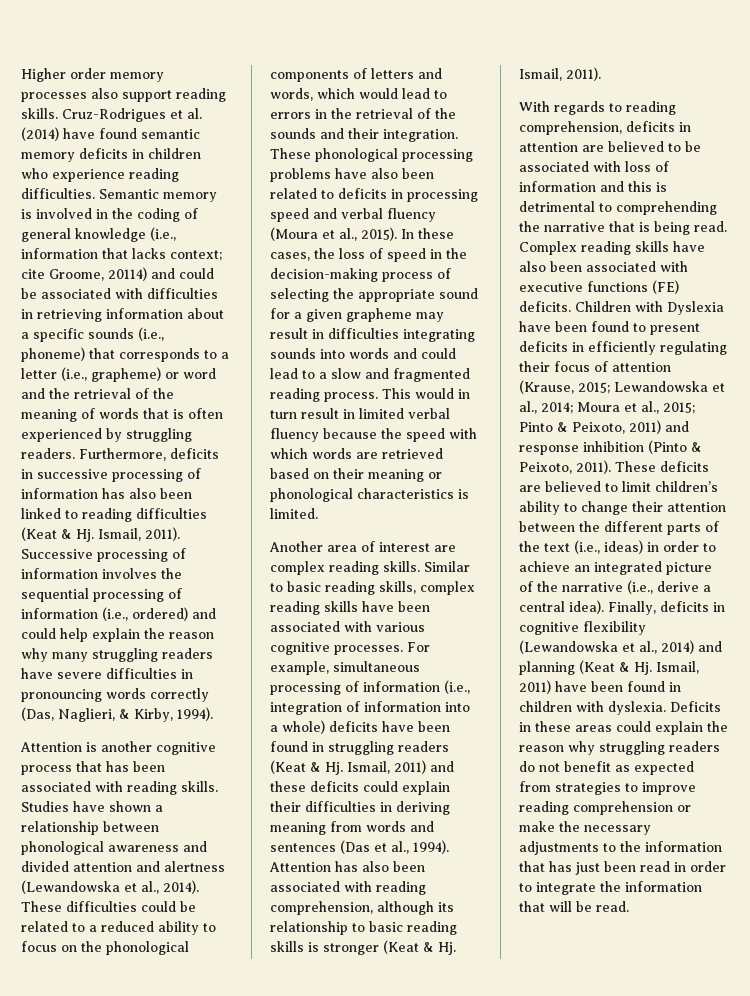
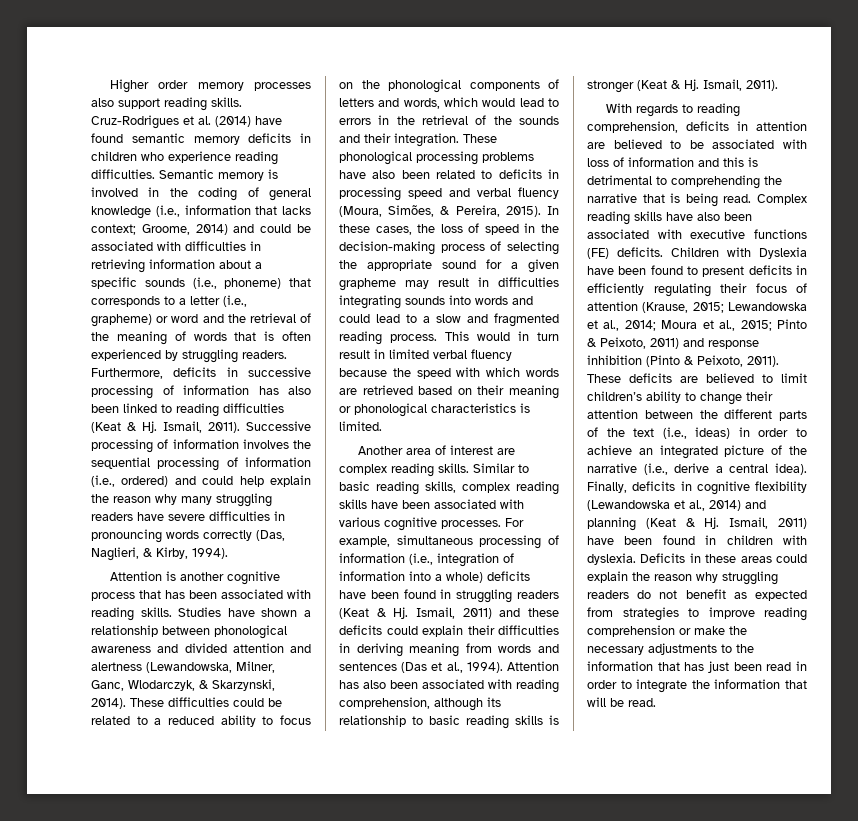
[21,267,147,281] cite Groome, 20114) -> [141,224,228,235] Groome, 2014)
[21,880,159,894] (Lewandowska et al., -> [146,661,275,673] [91,679,275,691] (Lewandowska, Milner, Ganc, Wlodarczyk, & Skarzynski,
[270,227,357,241] (Moura et al., -> [339,205,500,217] (Moura, Simões, & Pereira,

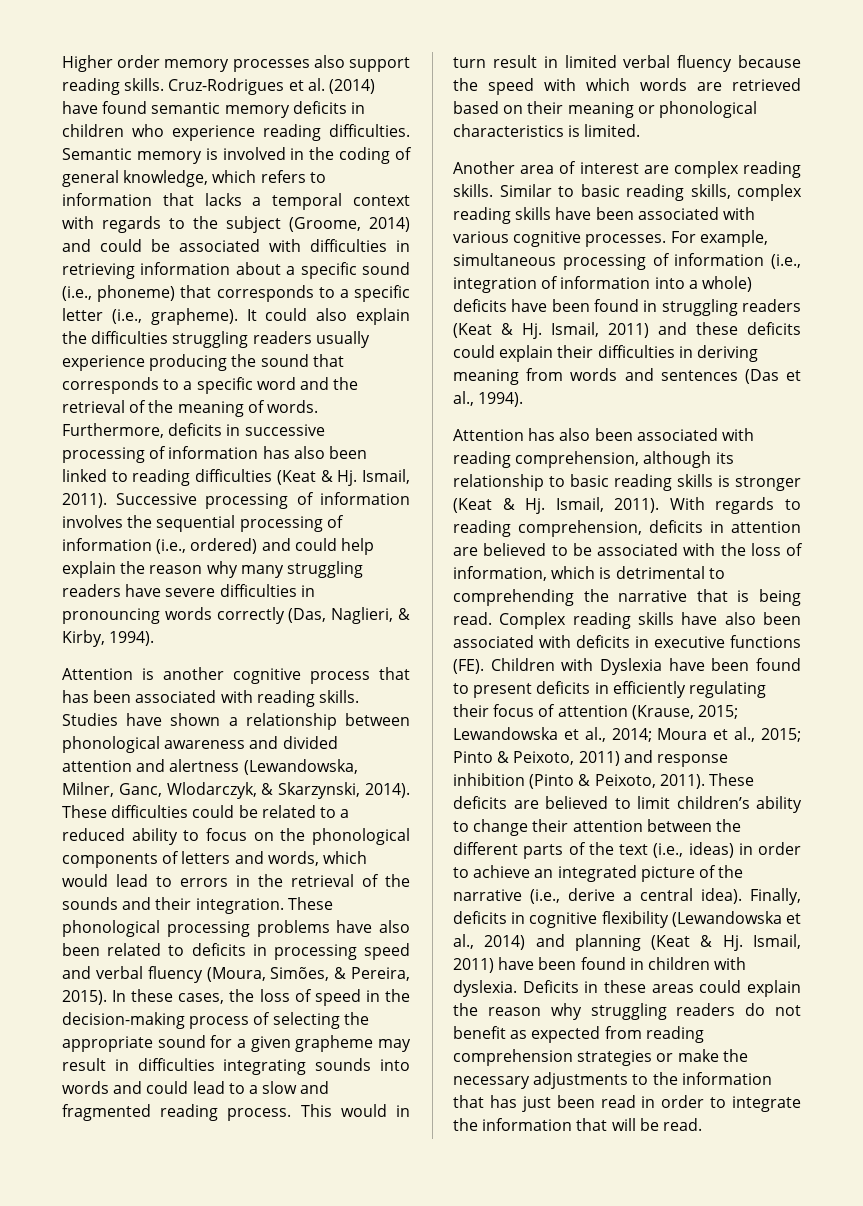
[91,205,311,219] [91,224,190,235] knowledge (i.e., information that lacks context; Groome, -> [123,170,326,187] [62,193,411,210] [62,216,361,233] knowledge, which refers to information that lacks a temporal context with regards to the subject (Groome,
[144,278,185,287] sounds -> [362,262,410,275] sound
(186, 301) none -> [354,285,410,302] specific
[91,314,169,327] grapheme) or -> [150,308,410,325] [62,331,370,348] [62,354,344,371] [62,377,253,394] grapheme). It could also explain the difficulties struggling readers usually experience producing the sound that corresponds to a specific
[193,331,311,341] [91,349,287,363] words that is often experienced by struggling readers. -> [266,400,318,413] words.
(503, 667) none -> (524, 399) //
(778, 85) // -> (660, 505) none
[587,157,744,167] loss of information and this -> [720,543,803,556] [453,566,596,581] the loss of information, which
[690,229,807,239] [587,247,663,259] executive functions (FE) deficits. -> [576,635,801,648] [453,659,484,674] deficits in executive functions (FE).
[622,607,755,621] strategies to improve -> (642, 1032) none
(675, 631) none -> [577,1050,653,1066] strategies

